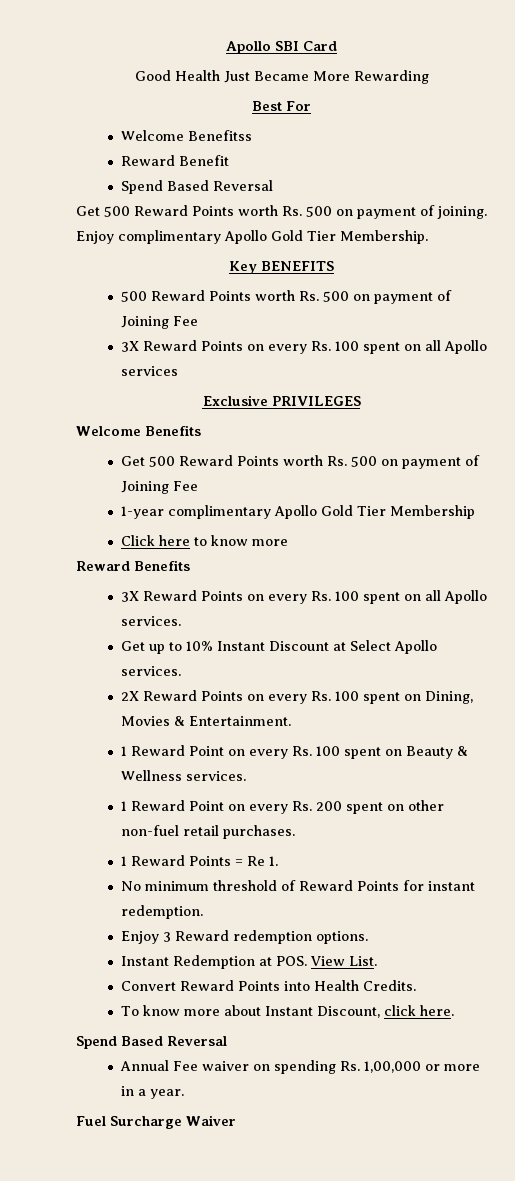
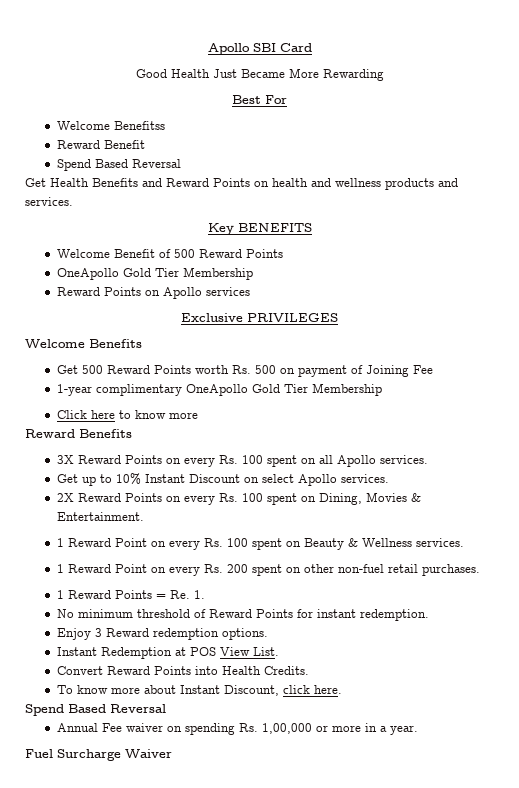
[104,205,487,219] [76,230,428,244] 500 Reward Points worth Rs. 500 on payment of joining. Enjoy complimentary Apollo Gold Tier Membership. -> [50,178,458,190] [25,197,73,206] Health Benefits and Reward Points on health and wellness products and services.
[120,290,452,304] [120,316,198,329] [120,340,441,354] 500 Reward Points worth Rs. 500 on payment of Joining Fee // 3X Reward Points on every Rs. 100 spent on all -> [57,249,284,258] [57,267,254,280] [57,287,161,296] Welcome Benefit of 500 Reward Points // OneApollo Gold Tier Membership // Reward Points on
[273,505,317,519] Apollo -> [186,384,249,396] OneApollo
[332,640,391,651] at Select -> [244,474,295,483] on select
[246,856,265,866] Re -> [170,590,191,599] Re.
[275,956,307,966] POS. -> [190,647,217,656] POS

